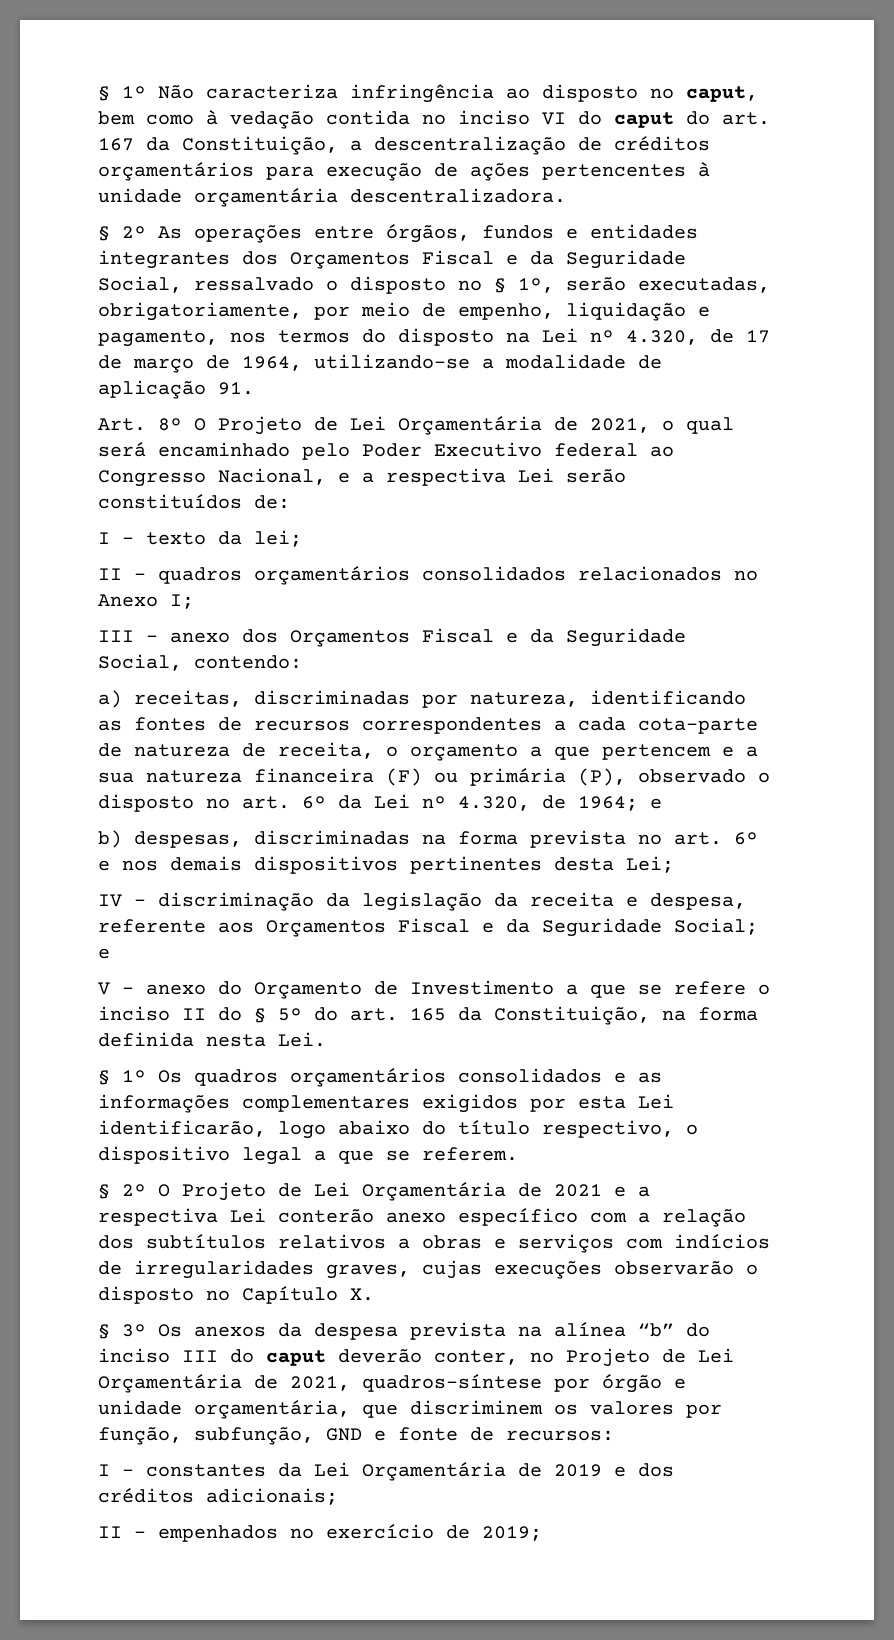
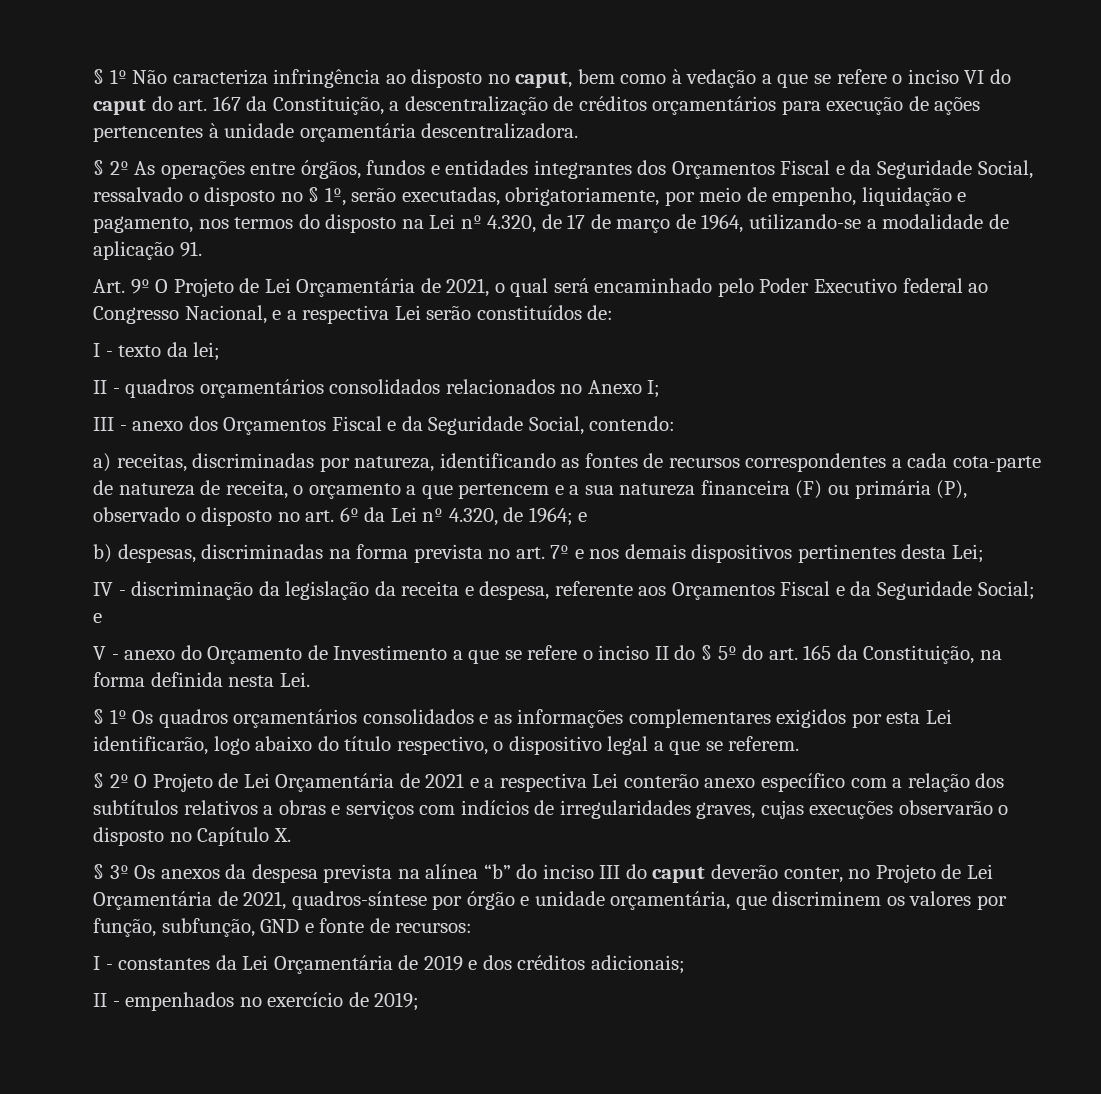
[326,110,446,125] contida no -> [761,69,903,88] a que se refere o
[158,418,182,431] 8º -> [130,279,150,294] 9º
[734,832,758,845] 6º -> [550,545,570,559] 7º

